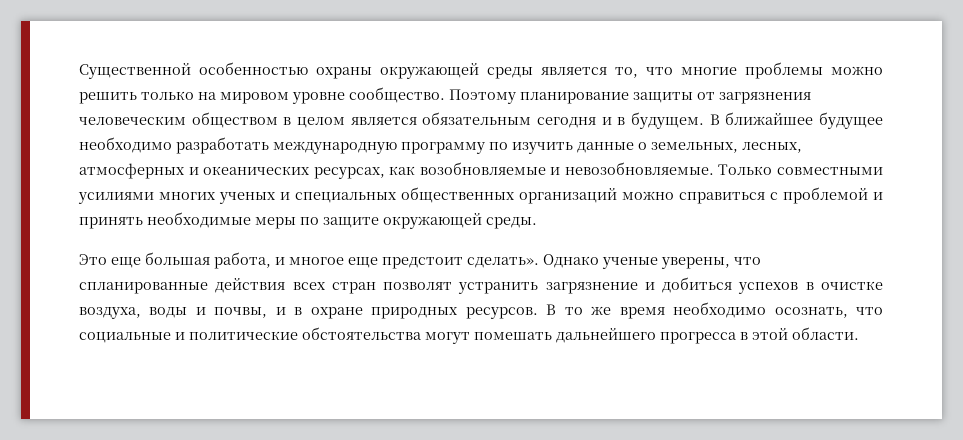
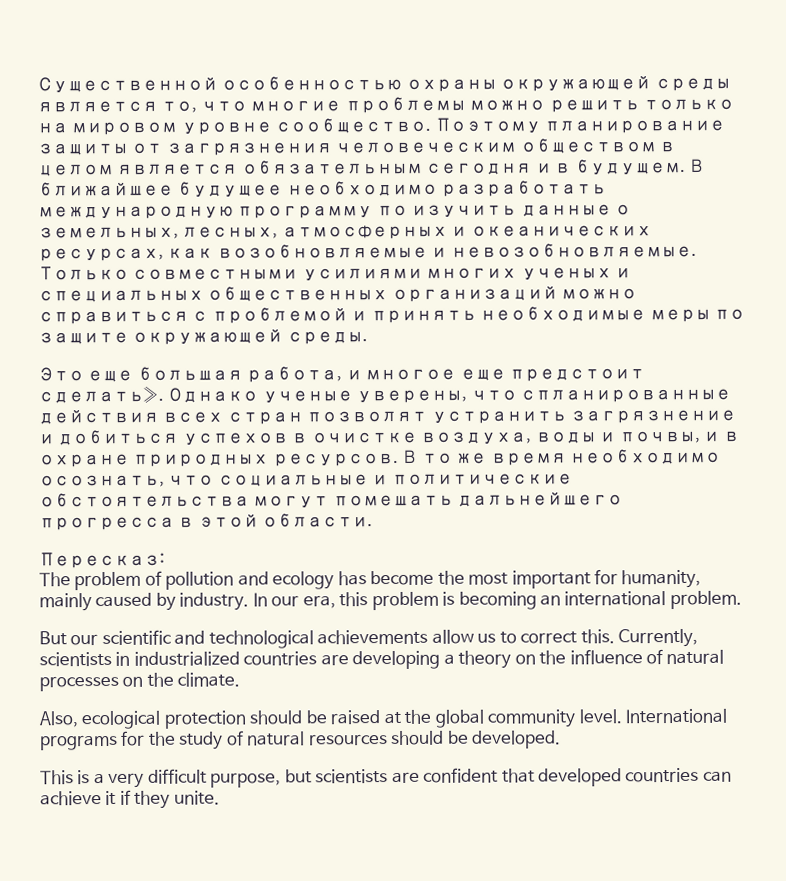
(859, 333) none -> [39,551,165,569] [39,569,702,591] [39,590,742,612] [39,628,698,649] [39,649,725,670] [39,672,241,692] [39,708,728,730] [40,730,562,751] [40,767,732,788] [40,789,220,809] // Пересказ: // The problem of pollution and ecology has become the most important for humanity, mainly caused by industry. In our era, this problem is becoming an international problem. // But our scientific and technological achievements allow us to correct this. Currently, scientists in industrialized countries are developing a theory on the influence of natural processes on the climate. // Also, ecological protection should be raised at the global community level. International programs for the study of natural resources should be developed. // This is a very difficult purpose, but scientists are confident that developed countries can achieve it if they unite.

